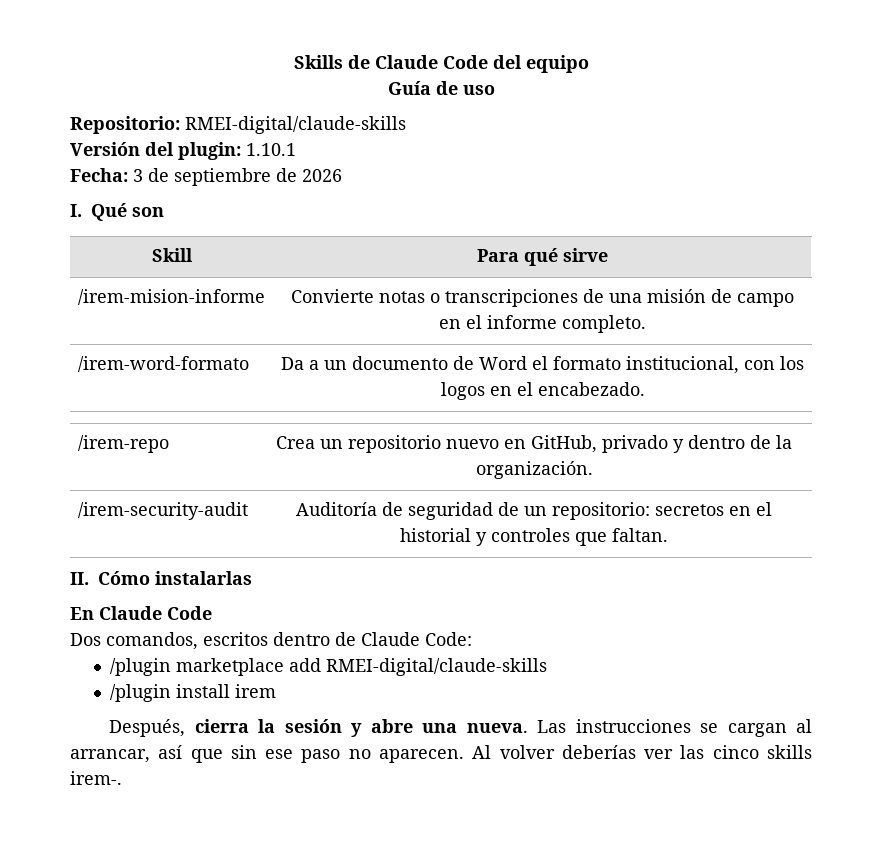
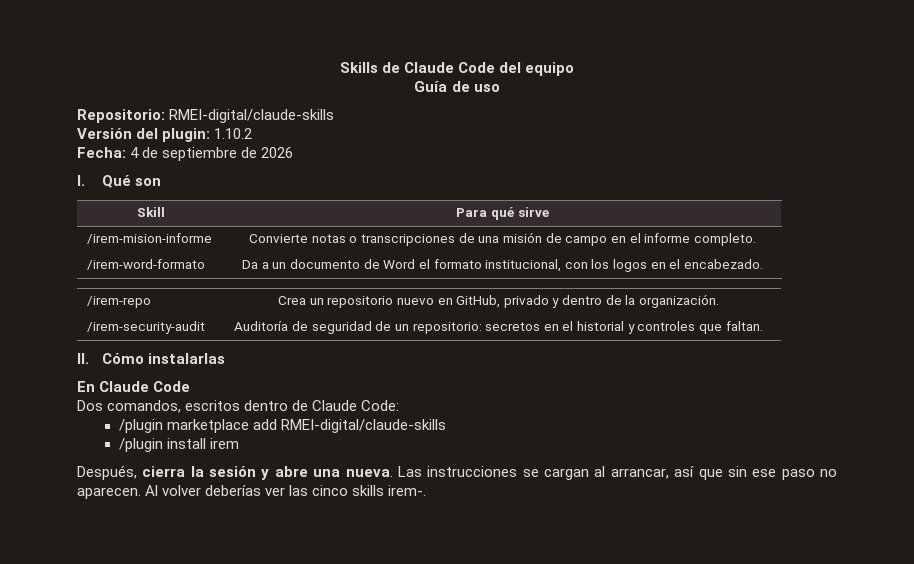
[246,143,296,156] 1.10.1 -> [214,128,253,139] 1.10.2
[133,169,143,182] 3 -> [130,147,140,158] 4

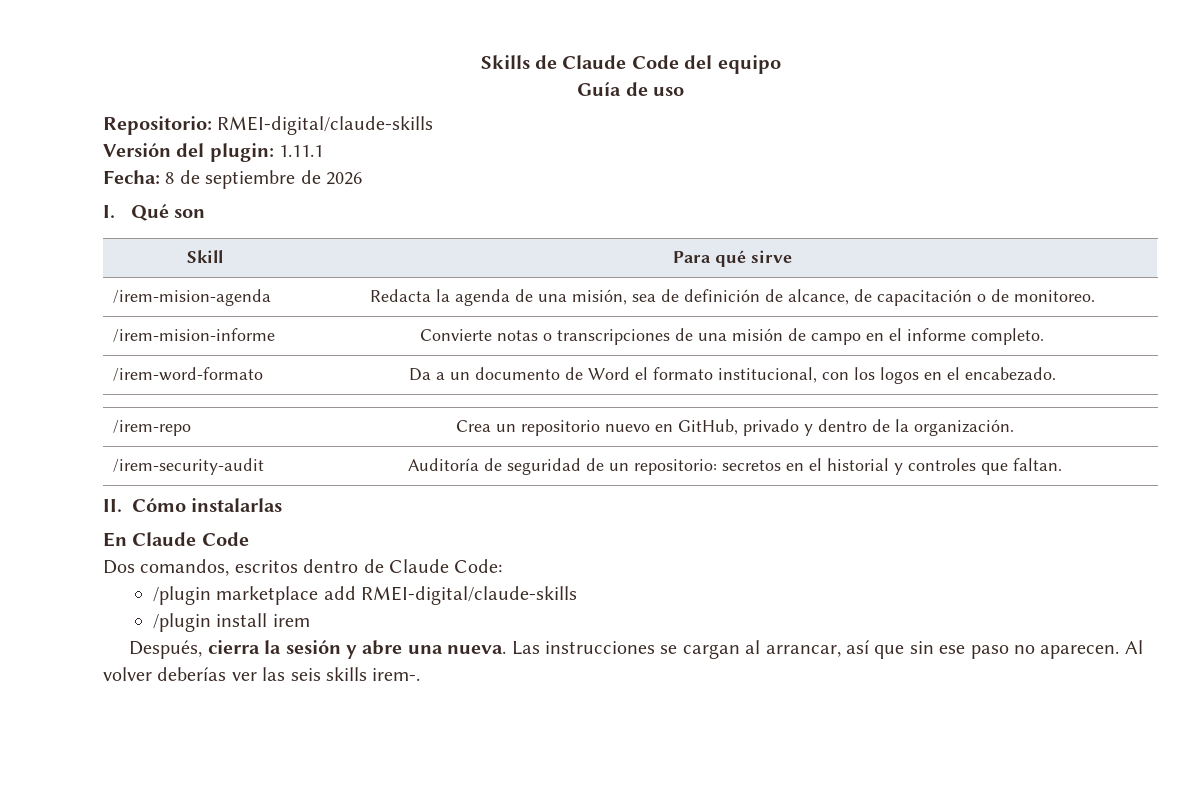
[214,128,253,139] 1.10.2 -> [279,145,324,157] 1.11.1
[130,147,140,158] 4 -> [165,172,175,184] 8
(549, 212) none -> [112,289,271,306] [369,289,1095,306] // /irem-mision-agenda | Redacta la agenda de una misión, sea de definición de alcance, de capacitación o de monitoreo.
[312,485,349,496] cinco -> [290,668,321,681] seis

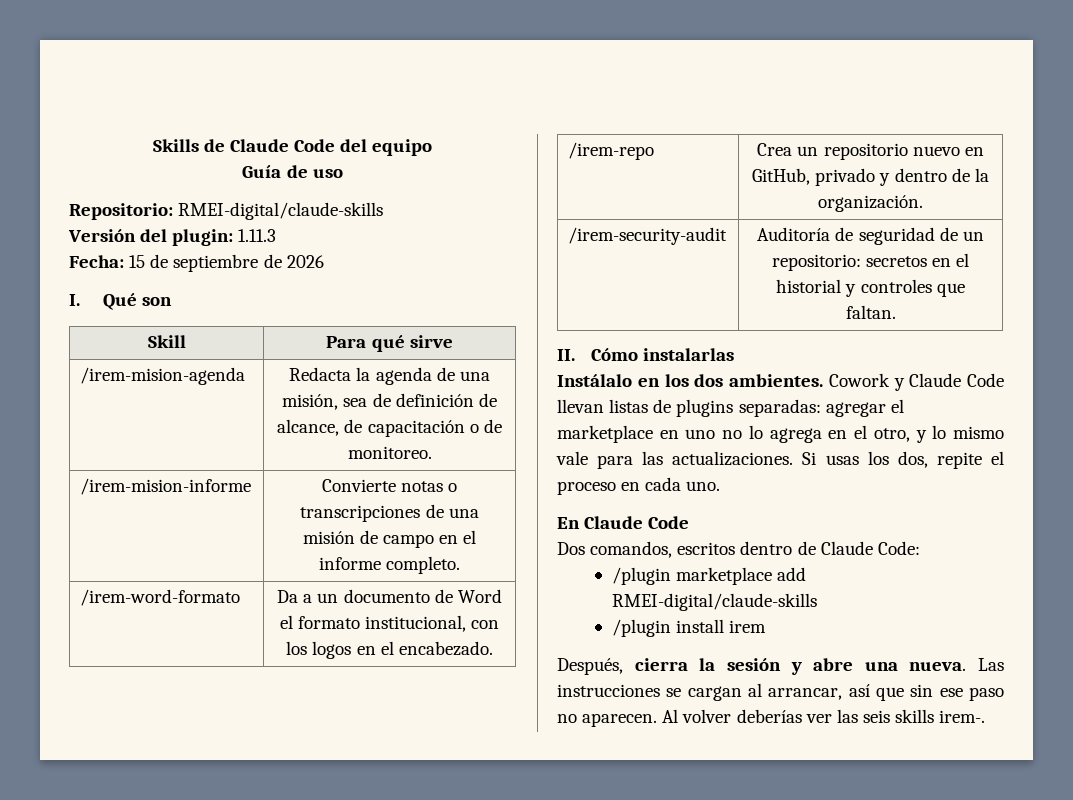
[279,145,324,157] 1.11.1 -> [238,229,277,242] 1.11.3
[165,172,175,184] 8 -> [129,255,146,268] 15
(283, 505) none -> [557,373,1004,391] [557,399,904,417] [557,425,1005,443] [556,451,1004,469] [557,477,721,495] // Instálalo en los dos ambientes. Cowork y Claude Code llevan listas de plugins separadas: agregar el marketplace en uno no lo agrega en el otro, y lo mismo vale para las actualizaciones. Si usas los dos, repite el proceso en cada uno.

